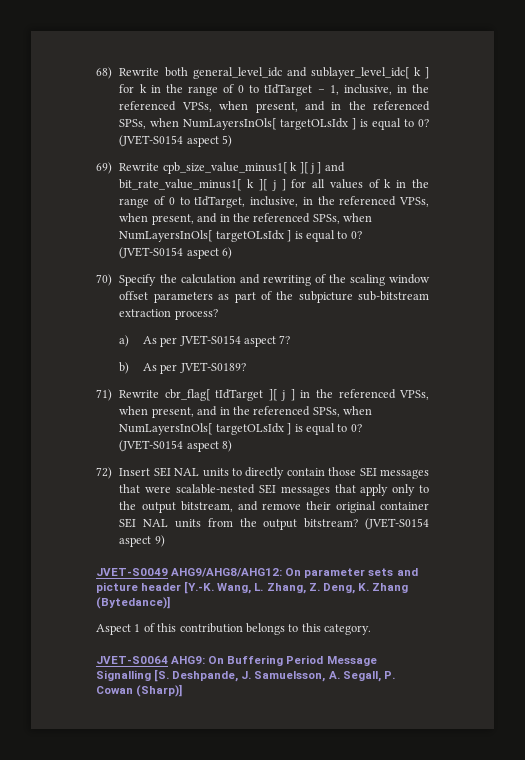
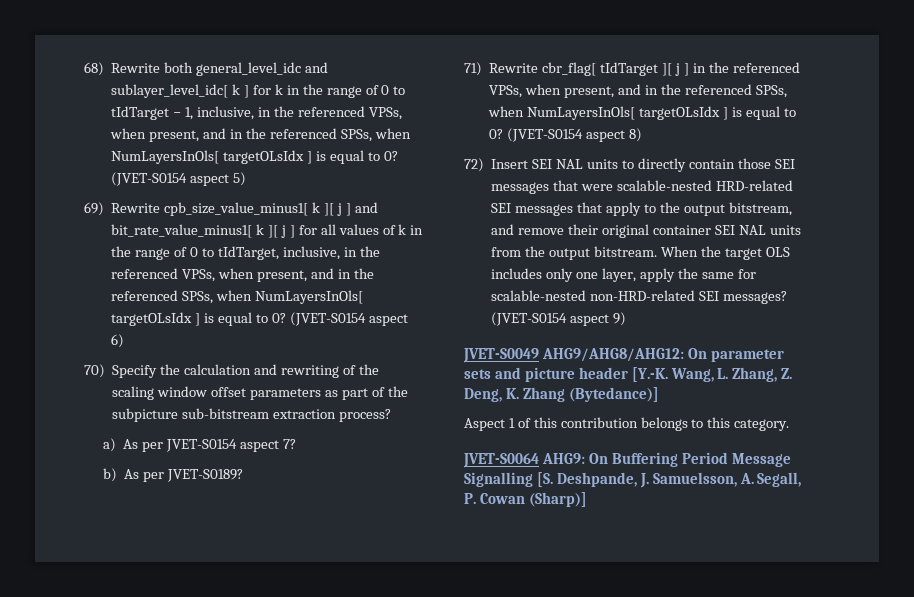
(256, 489) none -> [715,180,793,191] HRD-related
[392,484,416,496] only -> (641, 209) none
[304,518,359,528] bitstream? -> [593,246,790,260] [491,268,756,282] [491,290,787,304] bitstream. When the target OLS includes only one layer, apply the same for scalable-nested non-HRD-related SEI messages?

